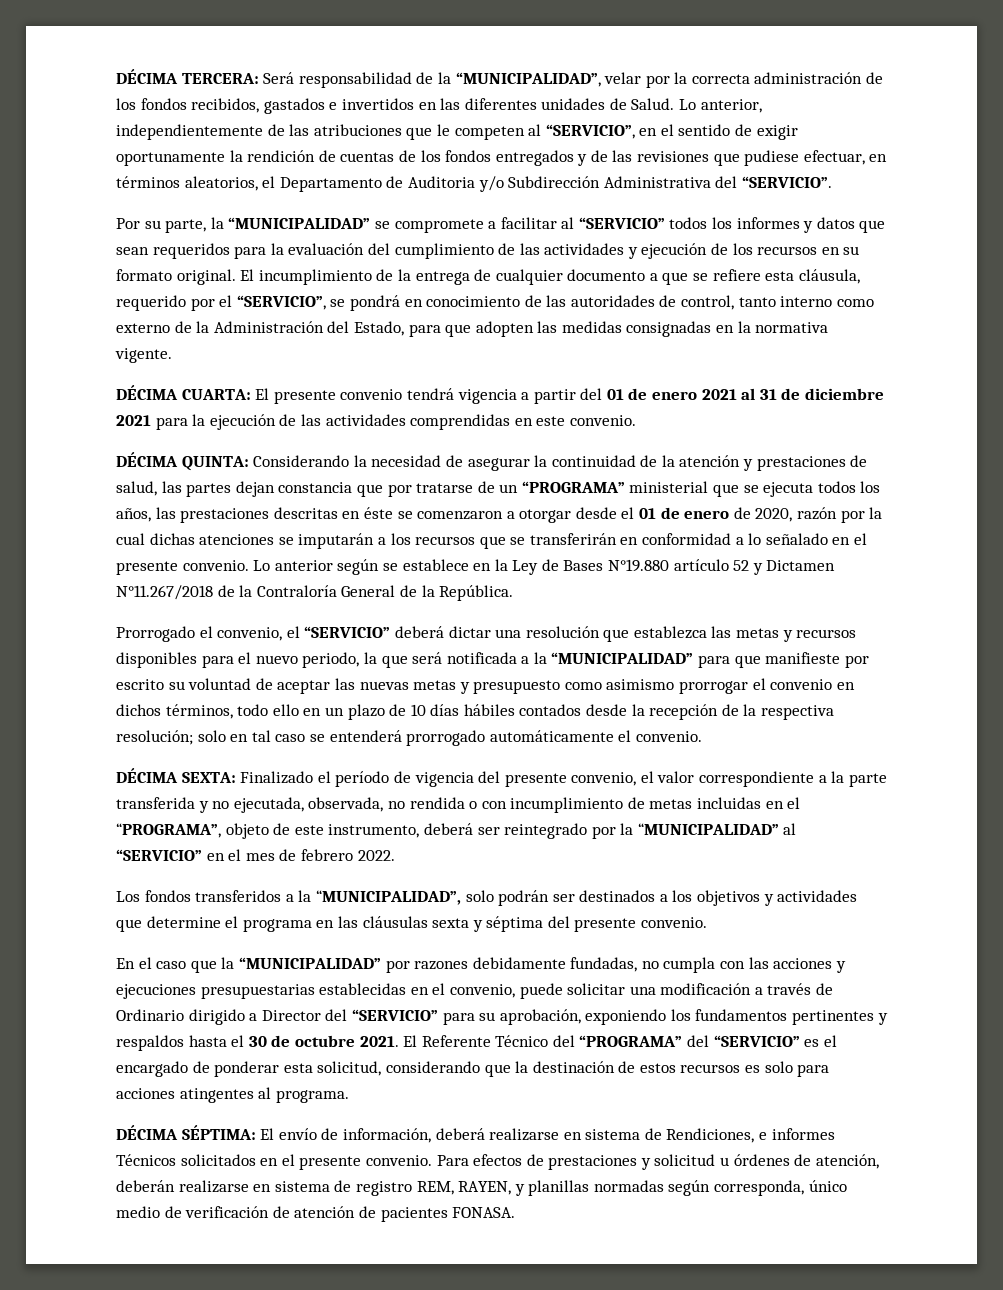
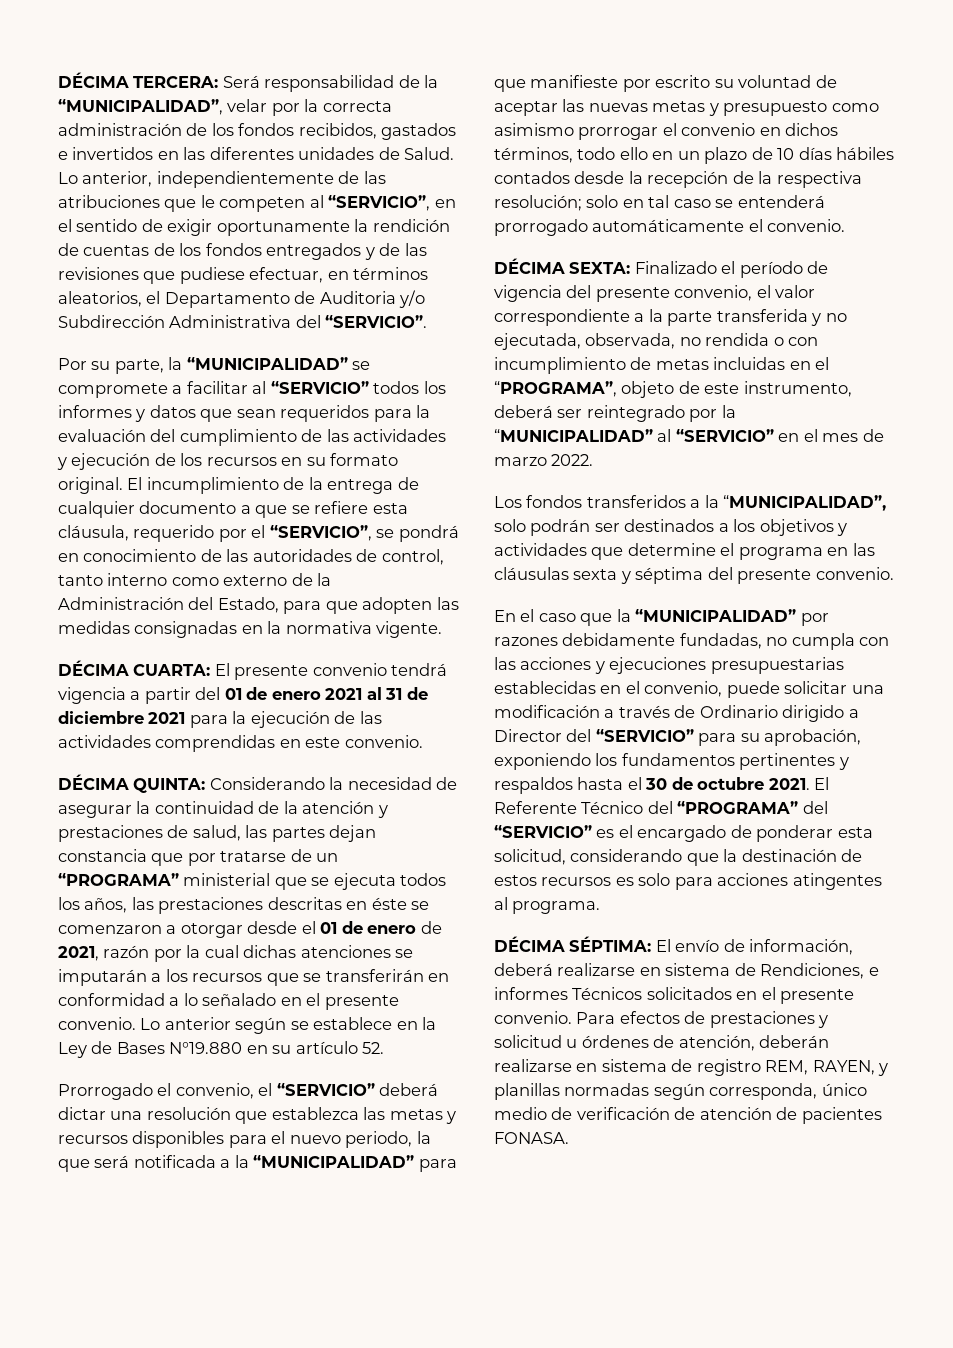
[755,508,793,522] 2020, -> [58,946,99,961] 2021,
[673,559,836,575] [116,585,514,601] artículo 52 y Dictamen N°11.267/2018 de la Contraloría General de la República. -> [246,1041,385,1054] en su artículo 52.
[300,849,353,861] febrero -> [494,457,547,466] marzo

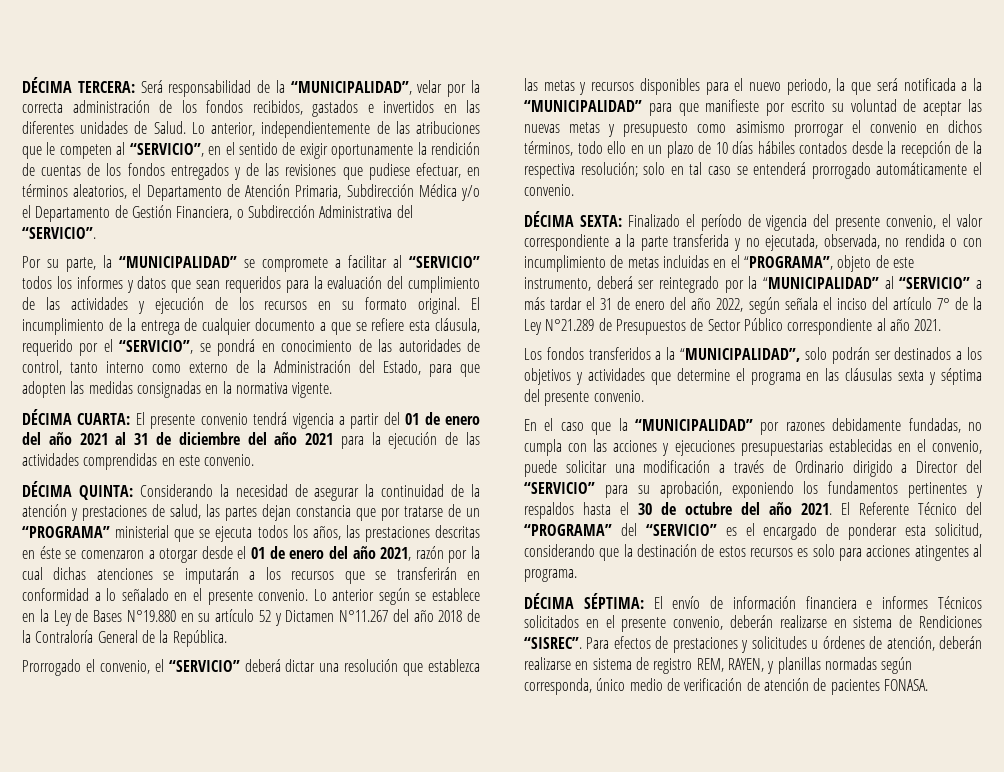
[319,290,426,308] Auditoria y/o -> [245,184,481,201] [22,205,244,222] Atención Primaria, Subdirección Médica y/o el Departamento de Gestión Financiera, o
(321, 695) none -> [22,432,72,445] del año
(144, 717) none -> [247,432,298,445] del año
[420,921,442,934] de -> [328,546,376,559] del año
[362,1042,385,1054] 52. -> [258,609,480,626] [22,630,227,647] 52 y Dictamen N°11.267 del año 2018 de la Contraloría General de la República.
[778,429,884,442] [494,454,594,466] en el mes de marzo 2022. -> [976,280,982,289] [524,297,982,314] [524,318,942,335] a más tardar el 31 de enero del año 2022, según señala el inciso del artículo 7° de la Ley N°21.289 de Presupuestos de Sector Público correspondiente al año 2021.
(765, 783) none -> [741,502,793,515] del año
[749,939,854,955] [494,963,865,979] información, deberá realizarse en sistema de Rendiciones, -> [732,596,857,609] información financiera
[494,1011,572,1024] convenio. -> [673,615,983,630] [524,637,582,649] convenio, deberán realizarse en sistema de Rendiciones “SISREC”.
[494,1035,562,1048] solicitud -> [751,636,807,649] solicitudes

